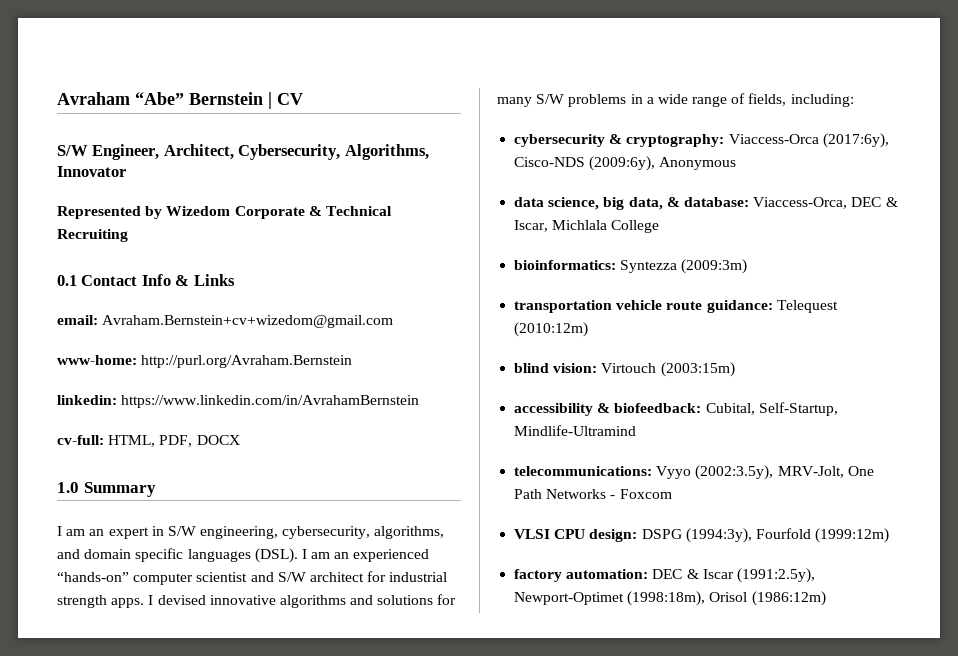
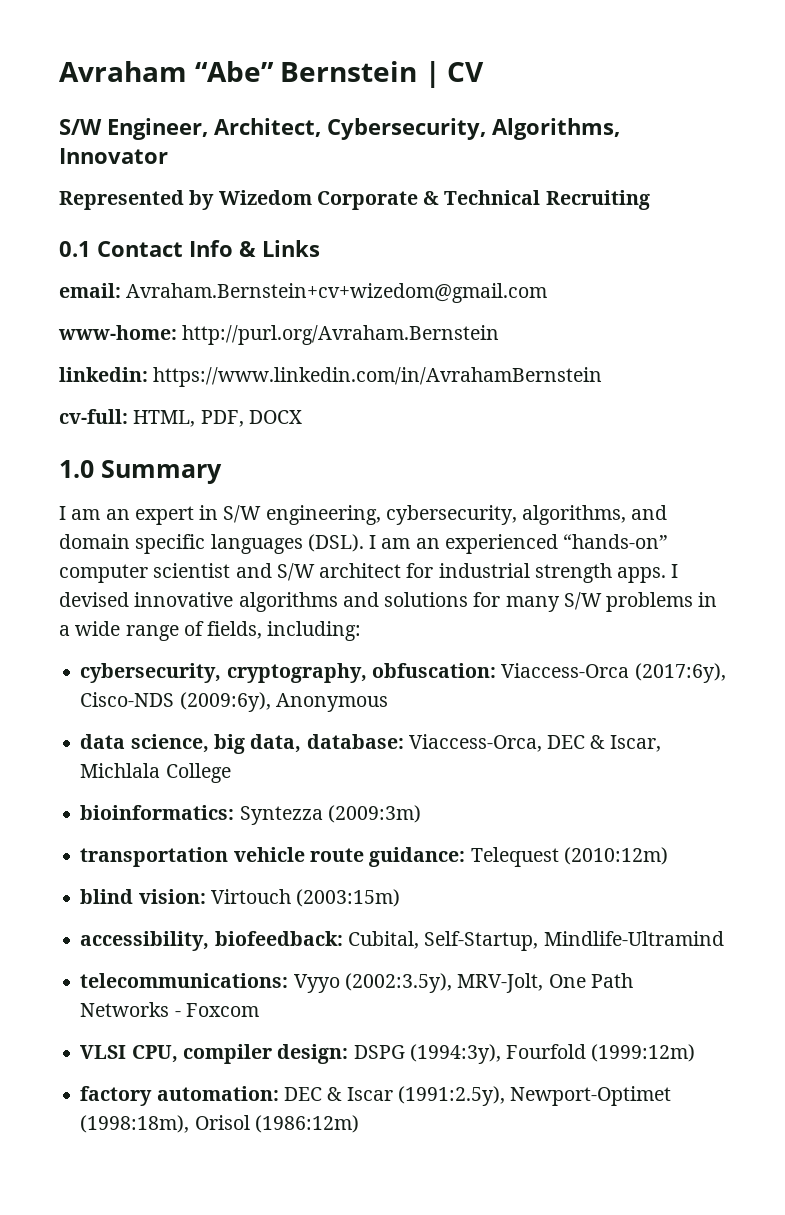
[514,134,725,147] cybersecurity & cryptography: -> [80,663,496,683] cybersecurity, cryptography, obfuscation:
[666,197,680,207] & -> (302, 743) none
[514,403,611,416] accessibility & -> [80,931,210,951] accessibility,
[554,529,586,539] CPU -> [131,1044,272,1064] CPU, compiler

